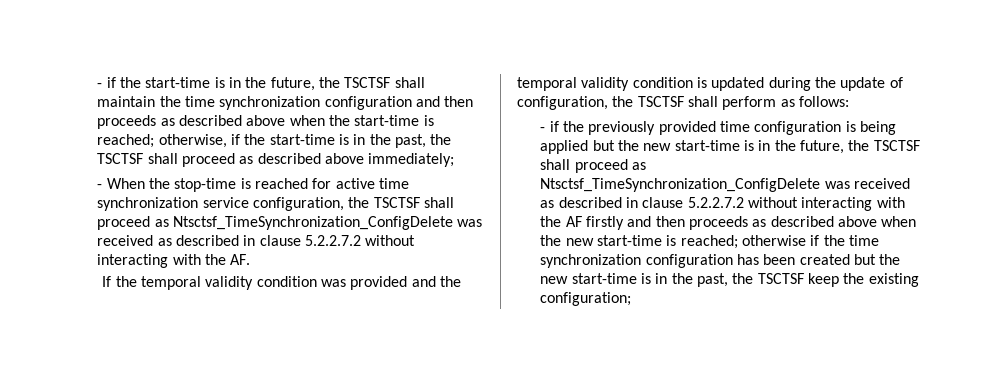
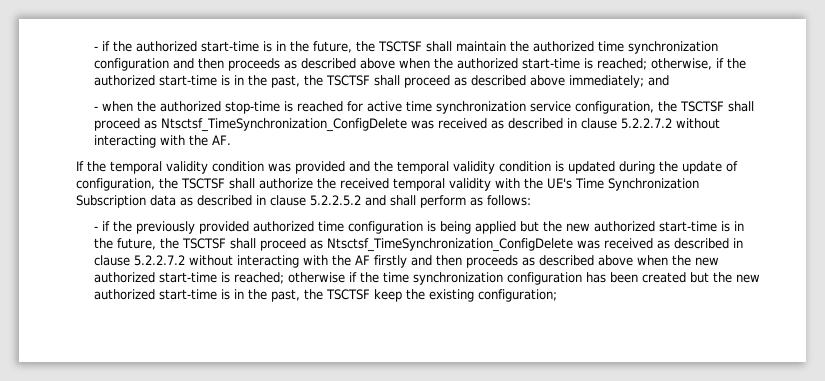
[97,77,141,88] - if the -> [94,41,198,52] - if the authorized
(181, 101) none -> [533,41,595,52] authorized
(350, 120) none -> [457,58,519,69] authorized
(266, 139) none -> [94,75,156,86] authorized
[97,178,170,189] // - When the -> [648,75,670,86] [94,101,222,112] and // - when the authorized
(718, 101) none -> [259,178,699,191] [76,195,416,208] authorize the received temporal validity with the UE's Time Synchronization Subscription data as described in clause 5.2.2.5.2 and shall
(716, 128) none -> [253,221,315,232] authorized
(672, 147) none -> [594,221,656,232] authorized
(594, 242) none -> [94,272,156,283] authorized
(569, 280) none -> [94,289,156,300] authorized

